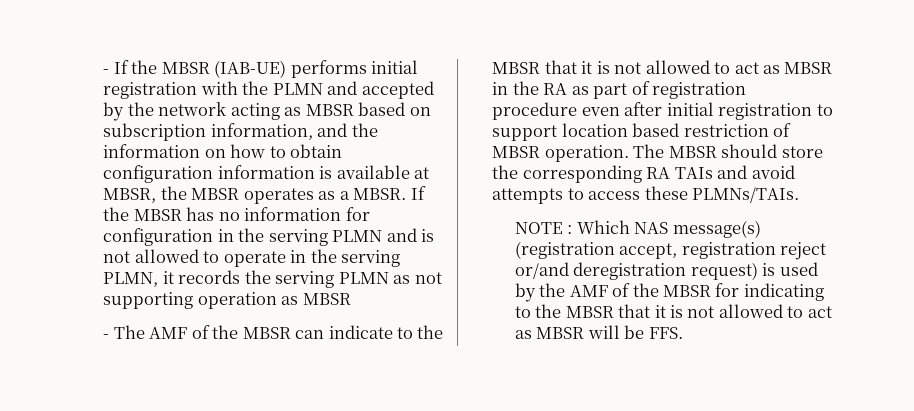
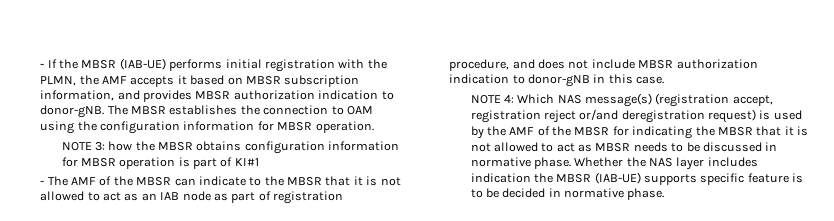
[272,81,434,99] [103,102,354,121] PLMN and accepted by the network acting as MBSR -> [40,75,187,87] PLMN, the AMF accepts it
(431, 111) none -> [245,76,281,85] MBSR
[351,123,378,137] [103,144,343,158] [103,165,430,183] [103,186,426,204] [103,207,370,221] [103,228,435,246] [103,249,401,267] [103,270,442,288] [103,292,351,309] the information on how to obtain configuration information is available at MBSR, the MBSR operates as a MBSR. If the MBSR has no information for configuration in the serving PLMN and is not allowed to operate in the serving PLMN, it records the serving PLMN as not supporting operation as MBSR -> [143,90,394,102] [40,105,373,118] [40,121,374,134] [61,141,400,154] [61,157,259,169] provides MBSR authorization indication to donor-gNB. The MBSR establishes the connection to OAM using the configuration information for MBSR operation. // NOTE 3: how the MBSR obtains configuration information for MBSR operation is part of KI#1
[784,62,833,74] [492,81,747,99] [492,102,833,120] [492,123,792,141] [492,144,823,162] [492,165,795,183] [492,186,800,204] [514,222,573,234] MBSR in the RA as part of registration procedure even after initial registration to support location based restriction of MBSR operation. The MBSR should store the corresponding RA TAIs and avoid attempts to access these PLMNs/TAIs. // NOTE : -> [141,191,344,204] [449,59,758,71] [449,74,665,87] [470,95,514,104] an IAB node as part of registration procedure, and does not include MBSR authorization indication to donor-gNB in this case. // NOTE 4:
[514,306,531,318] to -> (693, 132) none
[587,325,683,339] will be FFS. -> [633,142,778,152] [470,157,758,170] [470,172,804,185] [470,188,665,200] needs to be discussed in normative phase. Whether the NAS layer includes indication the MBSR (IAB-UE) supports specific feature is to be decided in normative phase.

